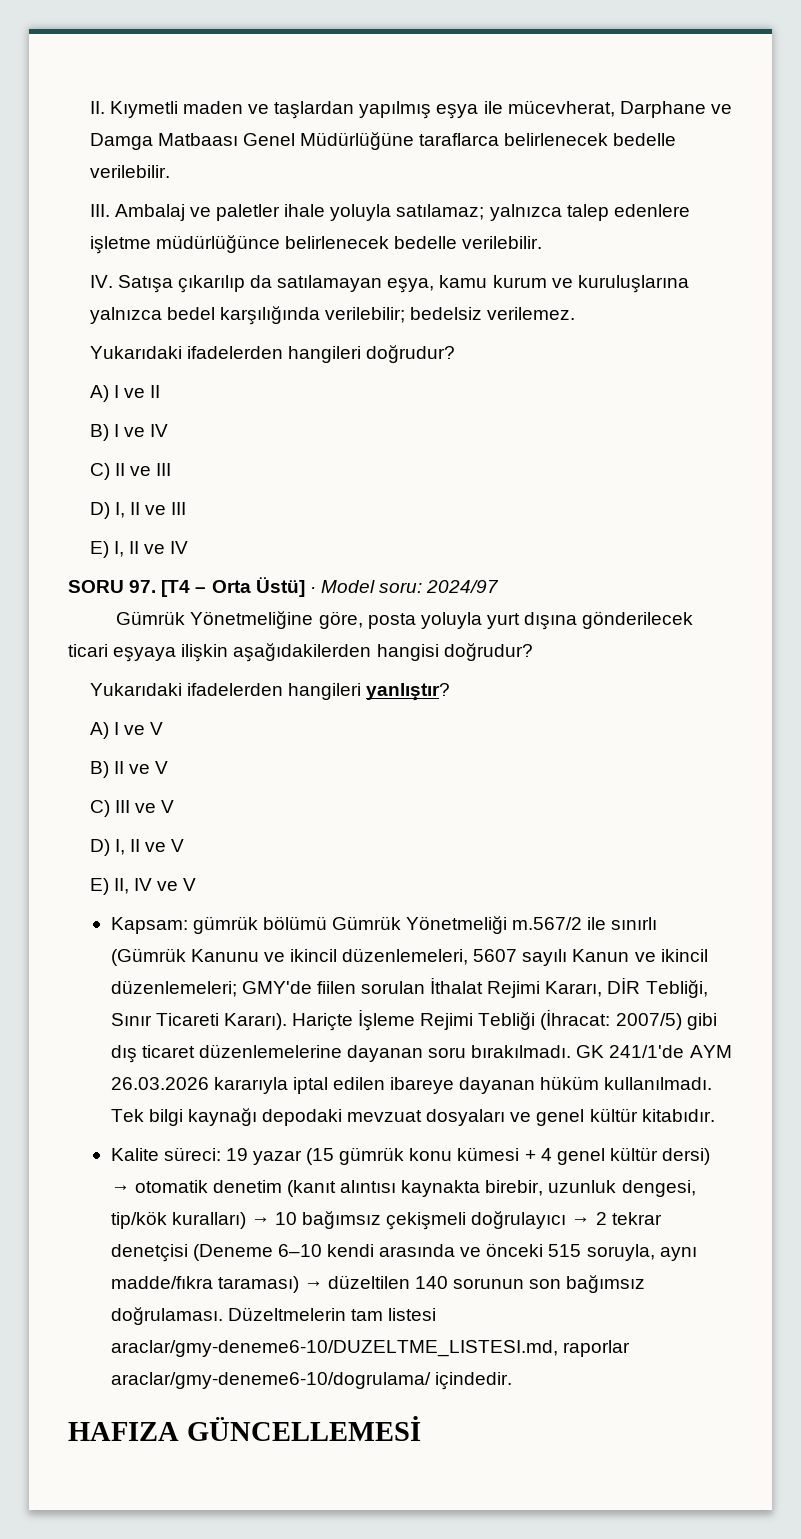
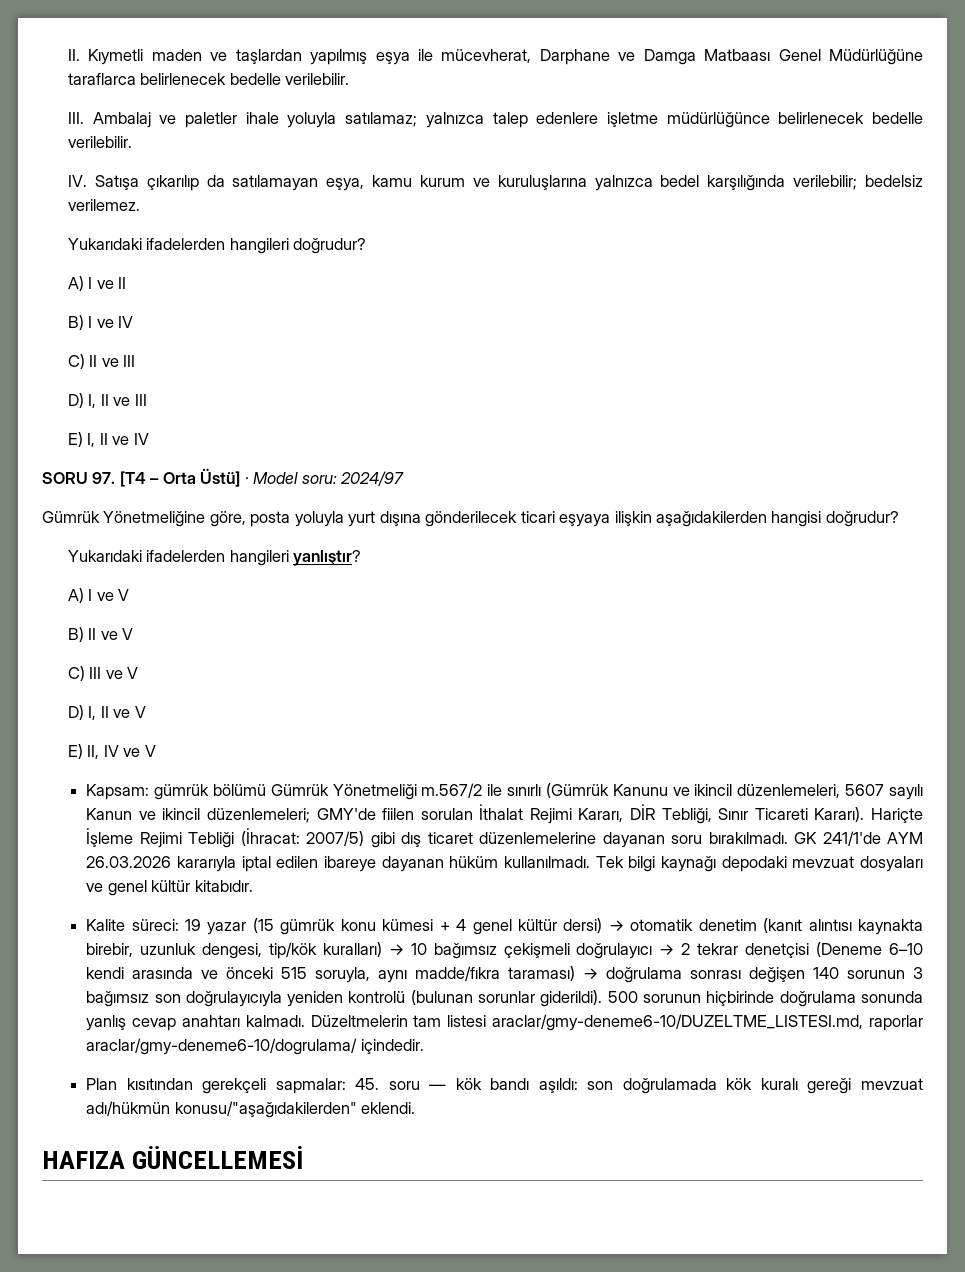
[327,1275,646,1293] [110,1307,223,1325] düzeltilen 140 sorunun son bağımsız doğrulaması. -> [606,967,923,983] [86,990,923,1007] [86,1015,305,1031] doğrulama sonrası değişen 140 sorunun 3 bağımsız son doğrulayıcıyla yeniden kontrolü (bulunan sorunlar giderildi). 500 sorunun hiçbirinde doğrulama sonunda yanlış cevap anahtarı kalmadı.
(512, 1381) none -> [86,1078,924,1094] [86,1101,416,1118] // Plan kısıtından gerekçeli sapmalar: 45. soru — kök bandı aşıldı: son doğrulamada kök kuralı gereği mevzuat adı/hükmün konusu/"aşağıdakilerden" eklendi.

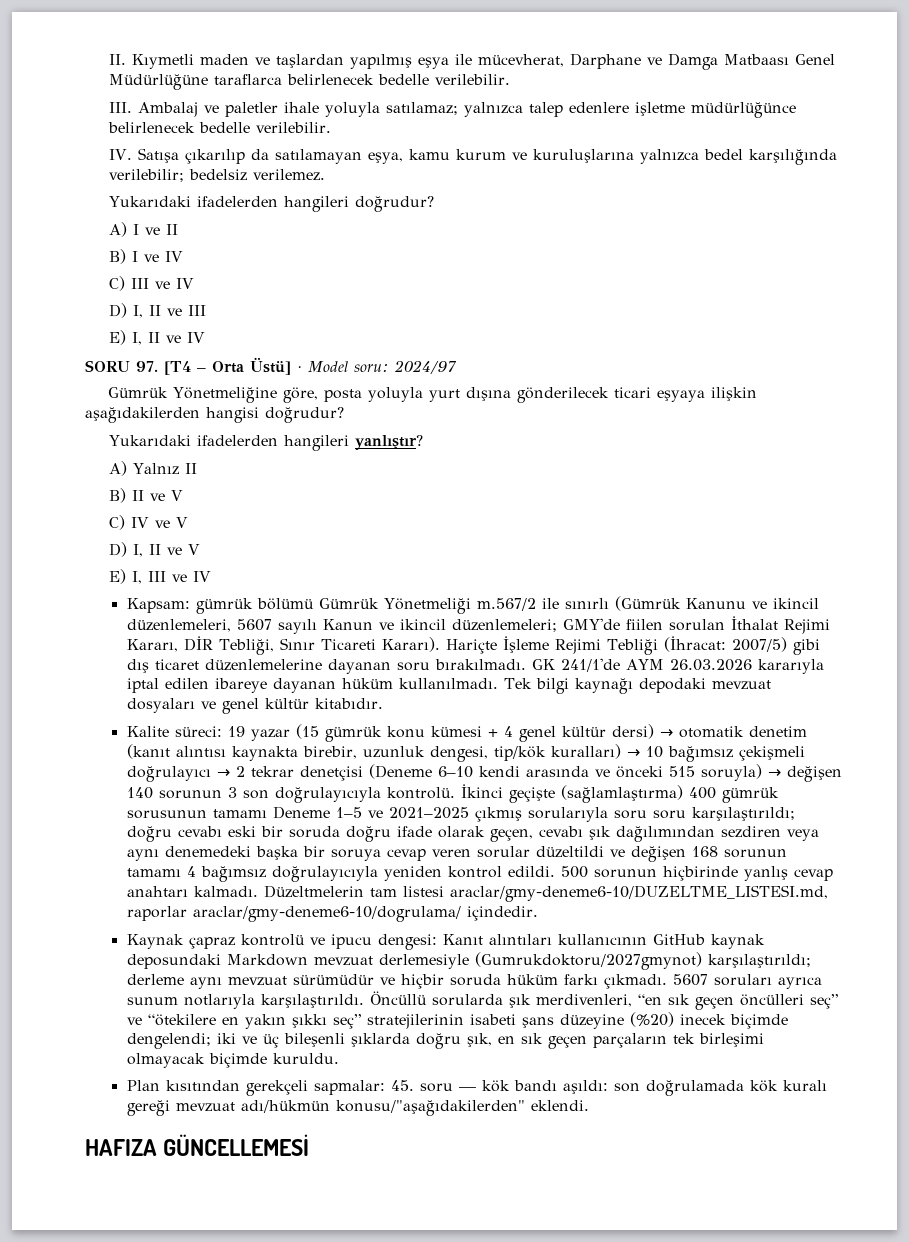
[89,355,136,367] II ve III -> [130,278,194,289] III ve IV
[88,589,130,601] I ve V -> [132,463,197,475] Yalnız II
[89,667,102,679] III -> [130,517,149,528] IV
[87,745,156,759] II, IV ve V -> [131,571,211,584] I, III ve IV
[315,966,742,983] soruyla, aynı madde/fıkra taraması) → doğrulama sonrası -> [700,764,781,781] soruyla) →
[86,991,150,1007] bağımsız -> (237, 792) none
[287,990,603,1007] yeniden kontrolü (bulunan sorunlar giderildi). -> [386,784,779,803] [126,806,795,822] [126,826,819,842] [126,846,787,862] [126,866,555,882] kontrolü. İkinci geçişte (sağlamlaştırma) 400 gümrük sorusunun tamamı Deneme 1–5 ve 2021–2025 çıkmış sorularıyla soru soru karşılaştırıldı; doğru cevabı eski bir soruda doğru ifade olarak geçen, cevabı şık dağılımından sezdiren veya aynı denemedeki başka bir soruya cevap veren sorular düzeltildi ve değişen 168 sorunun tamamı 4 bağımsız doğrulayıcıyla yeniden kontrol edildi.
[779,991,923,1007] doğrulama sonunda -> (738, 873) none
(424, 1046) none -> [126,934,765,950] [126,952,811,970] [126,974,822,989] [126,991,838,1010] [126,1012,788,1029] [126,1033,764,1049] [126,1053,339,1068] // Kaynak çapraz kontrolü ve ipucu dengesi: Kanıt alıntıları kullanıcının GitHub kaynak deposundaki Markdown mevzuat derlemesiyle (Gumrukdoktoru/2027gmynot) karşılaştırıldı; derleme aynı mevzuat sürümüdür ve hiçbir soruda hüküm farkı çıkmadı. 5607 soruları ayrıca sunum notlarıyla karşılaştırıldı. Öncüllü sorularda şık merdivenleri, “en sık geçen öncülleri seç” ve “ötekilere en yakın şıkkı seç” stratejilerinin isabeti şans düzeyine (%20) inecek biçimde dengelendi; iki ve üç bileşenli şıklarda doğru şık, en sık geçen parçaların tek birleşimi olmayacak biçimde kuruldu.

